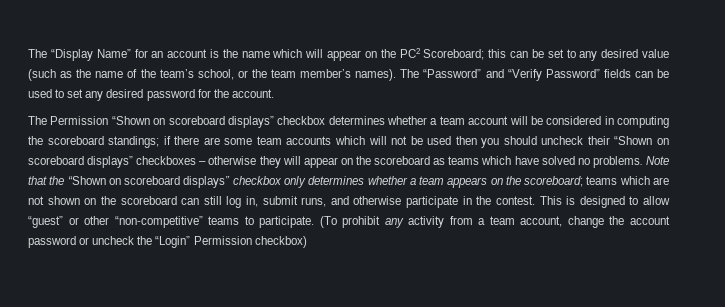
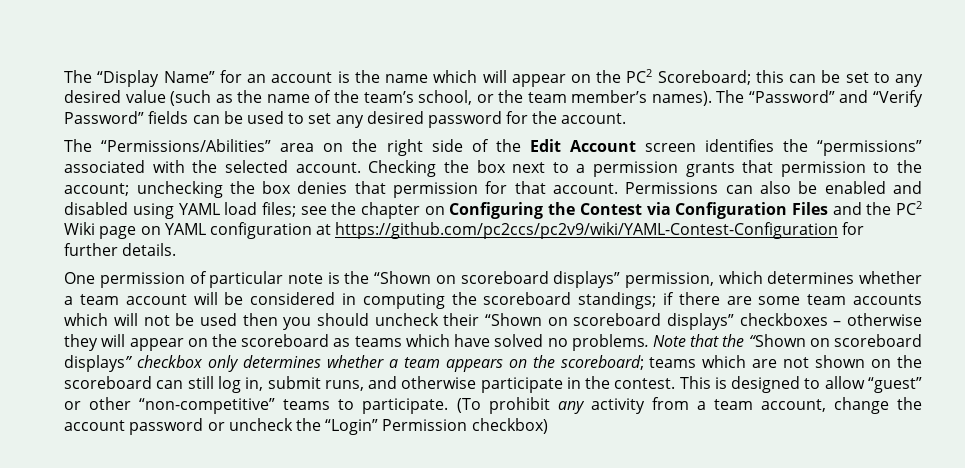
[50,116,326,128] Permission “Shown on scoreboard displays” checkbox -> [101,139,923,156] [64,160,923,177] [64,181,923,198] [64,201,922,219] [64,222,865,239] [64,243,177,256] [64,271,763,288] “Permissions/Abilities” area on the right side of the Edit Account screen identifies the “permissions” associated with the selected account. Checking the box next to a permission grants that permission to the account; unchecking the box denies that permission for that account. Permissions can also be enabled and disabled using YAML load files; see the chapter on Configuring the Contest via Configuration Files and the PC2 Wiki page on YAML configuration at https://github.com/pc2ccs/pc2v9/wiki/YAML-Contest-Configuration for further details. // One permission of particular note is the “Shown on scoreboard displays” permission, which

